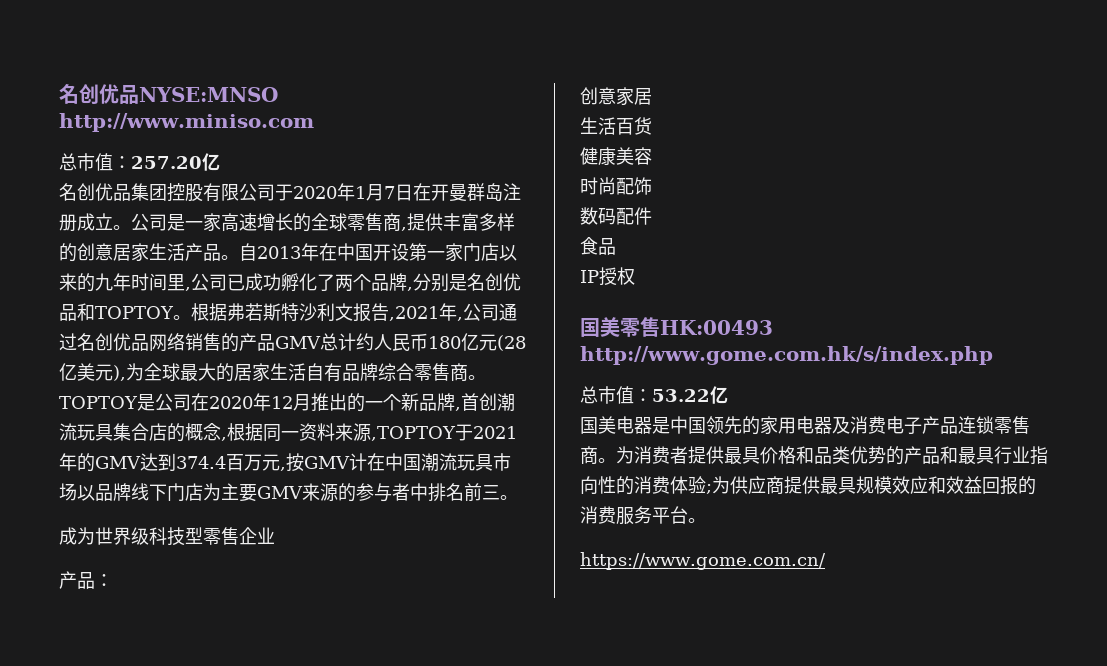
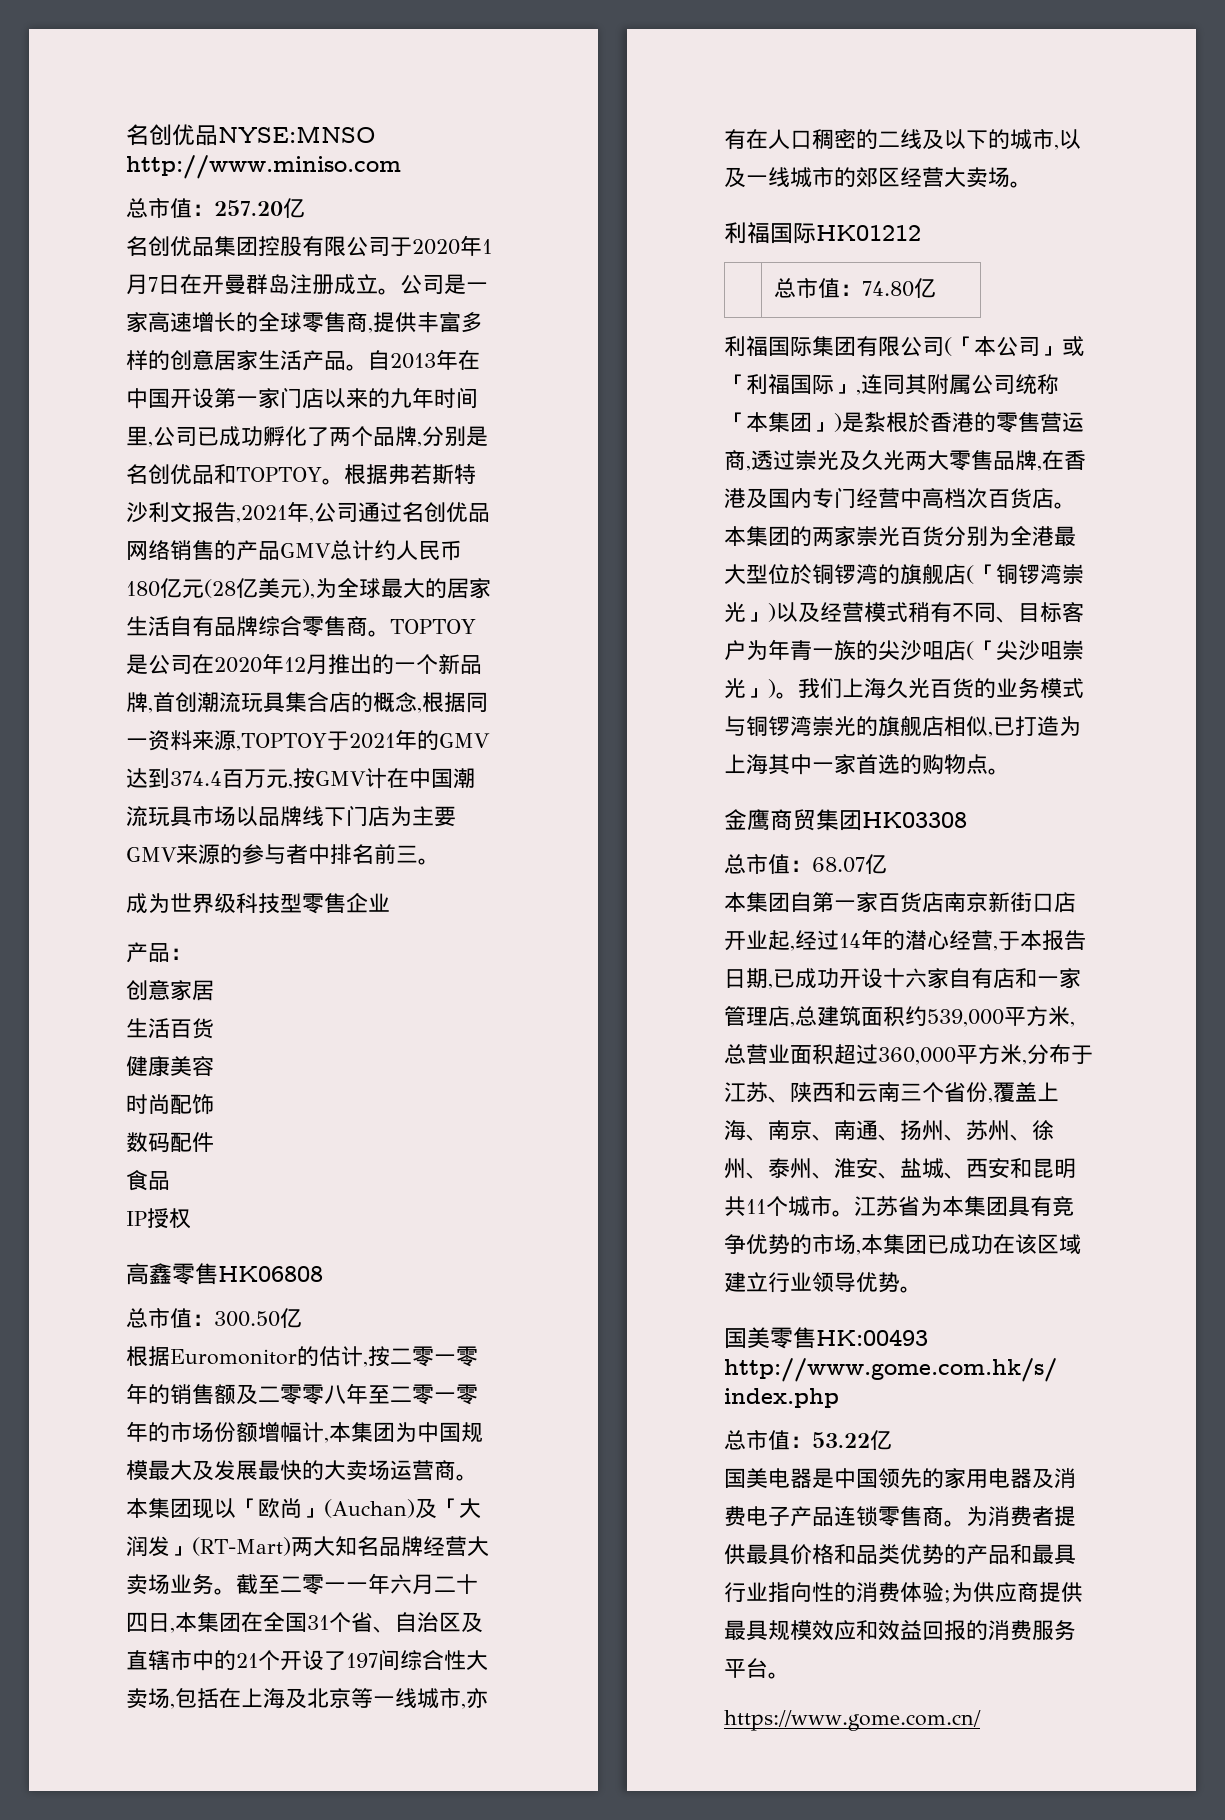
(635, 276) none -> [126,1263,323,1285] [126,1308,302,1328] [126,1346,478,1367] [126,1383,478,1405] [126,1421,483,1443] [126,1460,478,1481] [126,1498,481,1519] [126,1536,489,1557] [126,1573,478,1595] [126,1612,483,1633] [126,1649,488,1671] [126,1688,488,1709] [724,129,1081,150] [724,167,1032,188] [724,222,921,244] [774,278,937,298] [724,336,1084,357] [724,374,1059,395] [724,412,1084,433] [724,450,1086,471] [724,487,1076,509] [724,526,1076,547] [724,564,1084,585] [724,602,1084,623] [724,639,1084,661] [724,678,1084,699] [724,716,1081,737] [724,754,1010,775] [724,809,967,831] [724,854,887,874] [724,892,1076,913] [724,929,1086,951] [724,968,1081,989] [724,1006,1075,1027] [724,1044,1093,1065] [724,1082,1059,1103] [724,1120,1054,1141] [724,1158,1076,1179] [724,1196,1074,1217] [724,1234,1081,1255] [724,1272,922,1293] // 高鑫零售HK06808 // 总市值：300.50亿 // 根据Euromonitor的估计,按二零一零年的销售额及二零零八年至二零一零年的市场份额增幅计,本集团为中国规模最大及发展最快的大卖场运营商。本集团现以「欧尚」(Auchan)及「大润发」(RT-Mart)两大知名品牌经营大卖场业务。截至二零一一年六月二十四日,本集团在全国31个省、自治区及直辖市中的21个开设了197间综合性大卖场,包括在上海及北京等一线城市,亦有在人口稠密的二线及以下的城市,以及一线城市的郊区经营大卖场。 // 利福国际HK01212 // | 总市值：74.80亿 // 利福国际集团有限公司(「本公司」或「利福国际」,连同其附属公司统称「本集团」)是紮根於香港的零售营运商,透过崇光及久光两大零售品牌,在香港及国内专门经营中高档次百货店。本集团的两家崇光百货分别为全港最大型位於铜锣湾的旗舰店(「铜锣湾崇光」)以及经营模式稍有不同、目标客户为年青一族的尖沙咀店(「尖沙咀崇光」)。我们上海久光百货的业务模式与铜锣湾崇光的旗舰店相似,已打造为上海其中一家首选的购物点。 // 金鹰商贸集团HK03308 // 总市值：68.07亿 // 本集团自第一家百货店南京新街口店开业起,经过14年的潜心经营,于本报告日期,已成功开设十六家自有店和一家管理店,总建筑面积约539,000平方米,总营业面积超过360,000平方米,分布于江苏、陕西和云南三个省份,覆盖上海、南京、南通、扬州、苏州、徐州、泰州、淮安、盐城、西安和昆明共11个城市。江苏省为本集团具有竞争优势的市场,本集团已成功在该区域建立行业领导优势。

